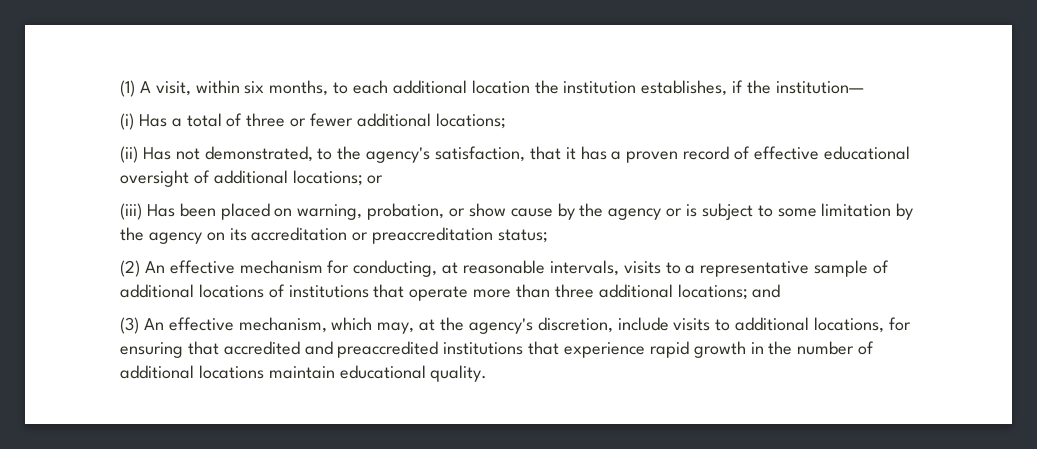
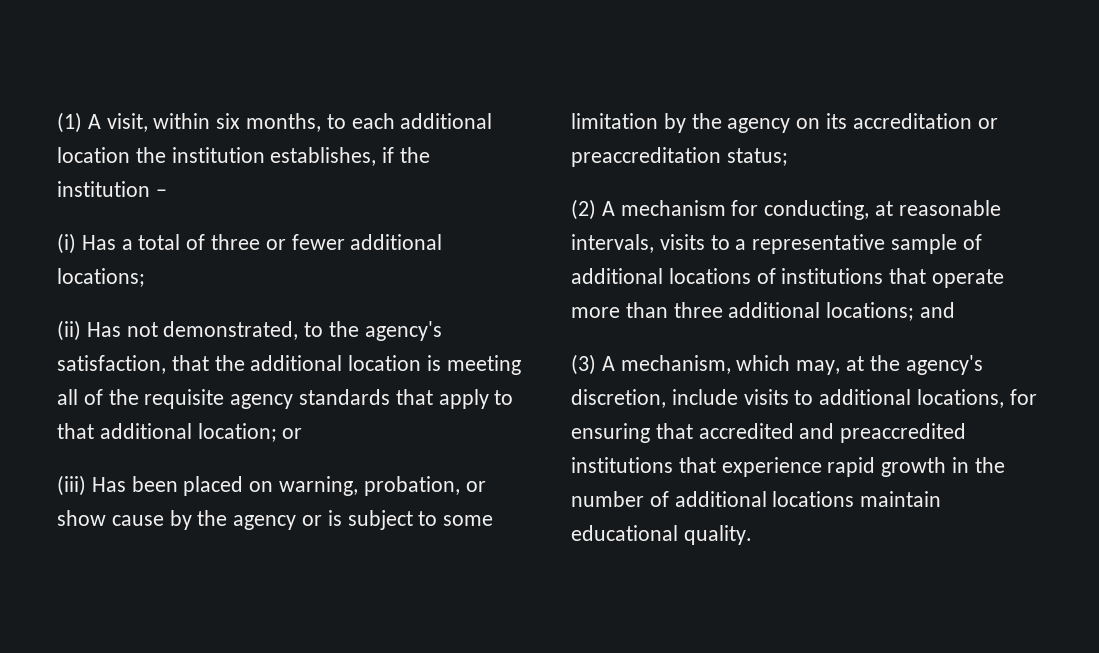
[775,81,864,94] institution— -> [57,181,167,197] institution –
[565,146,910,163] [120,170,363,187] it has a proven record of effective educational oversight of additional locations; -> [214,355,521,375] [57,389,514,409] [57,423,277,442] the additional location is meeting all of the requisite agency standards that apply to that additional location;
[144,260,235,274] An effective -> [601,201,615,216] A
[143,317,234,331] An effective -> [601,356,615,371] A

